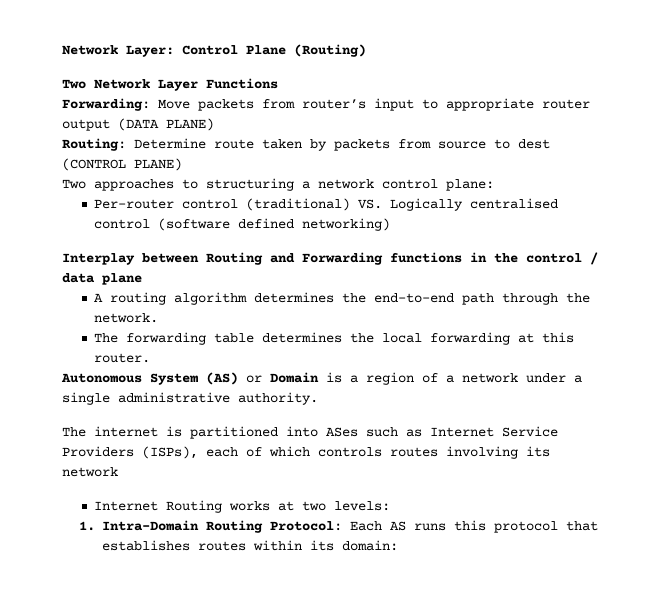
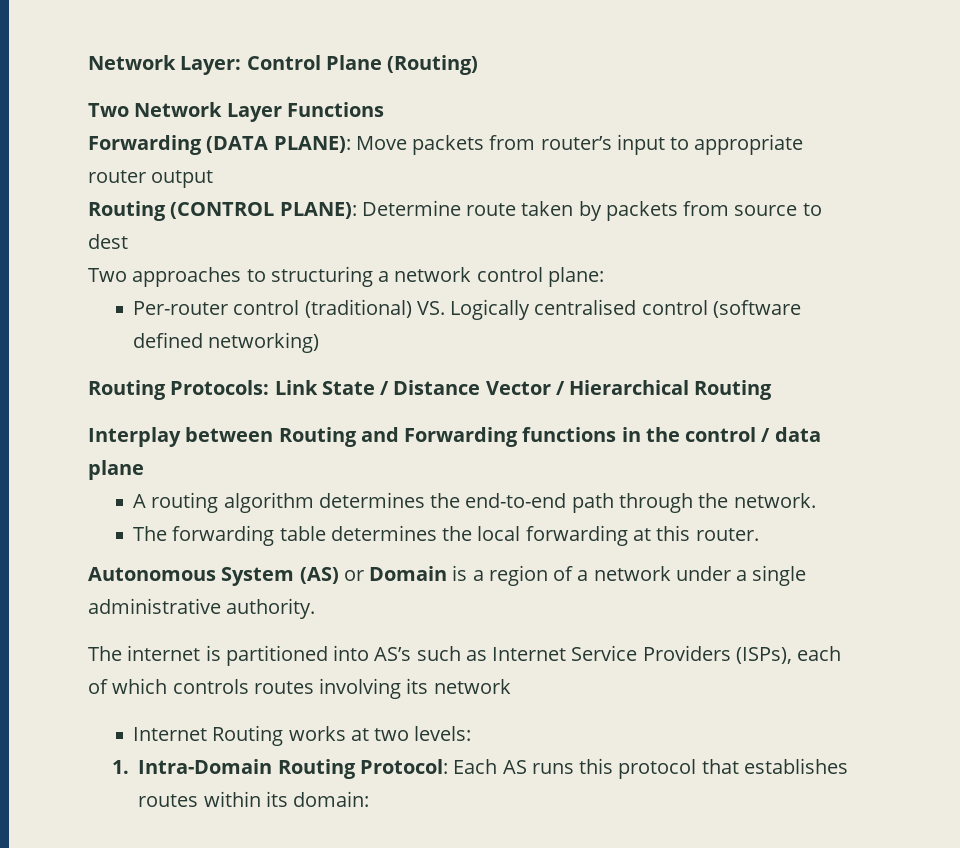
[62,98,150,111] Forwarding: -> [88,135,351,155] Forwarding (DATA PLANE):
[118,118,214,131] [62,138,126,151] (DATA PLANE) // Routing: -> [88,201,357,221] // Routing (CONTROL PLANE):
[62,158,182,171] (CONTROL PLANE) -> (128, 241) none
(391, 224) none -> [88,380,773,400] // Routing Protocols: Link State / Distance Vector / Hierarchical Routing
[326,427,358,437] ASes -> [374,647,412,661] AS’s

